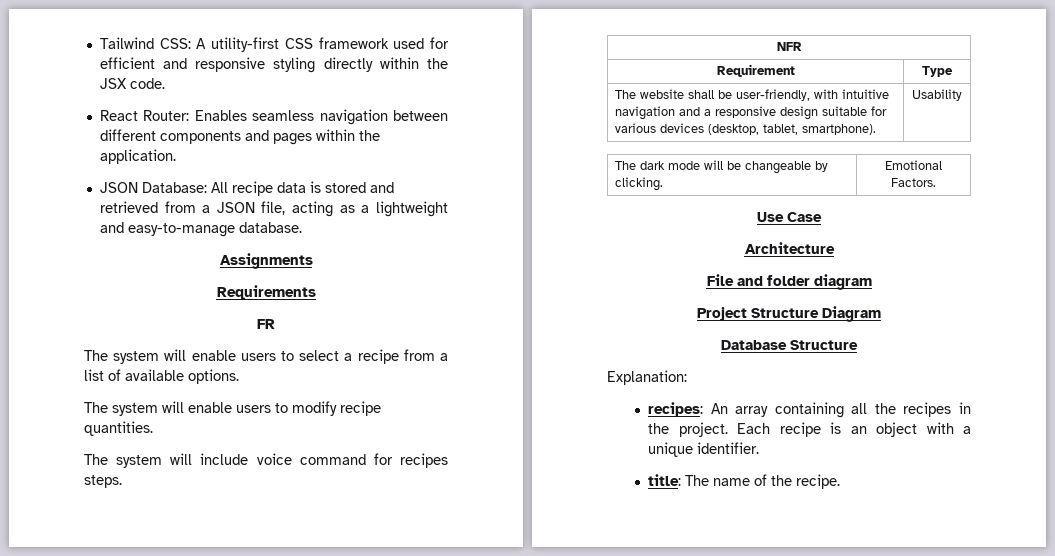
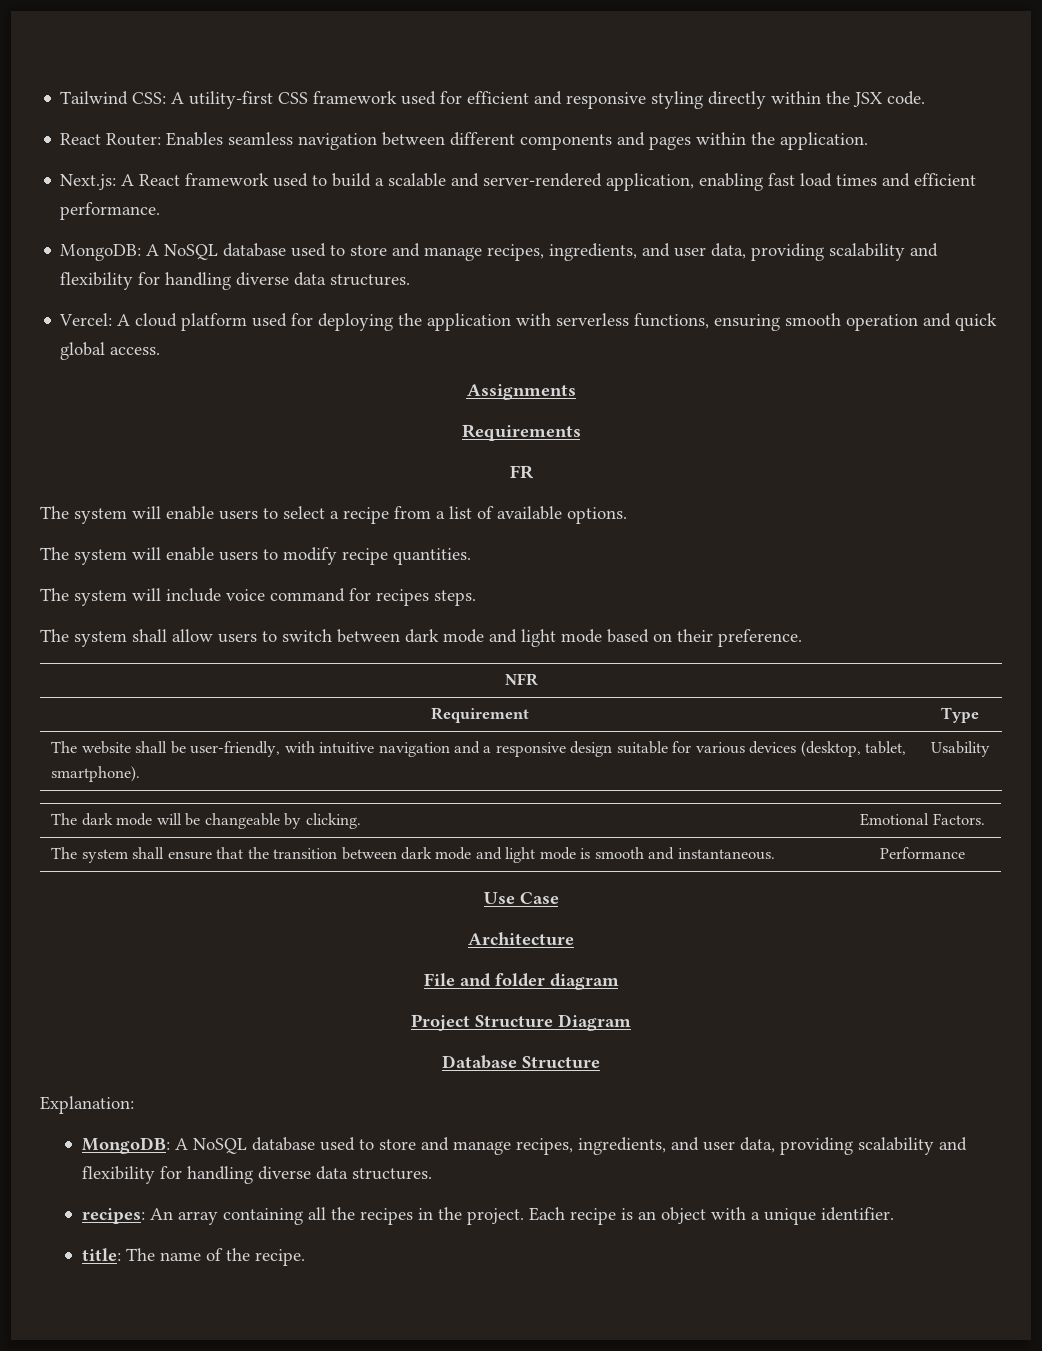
[99,181,394,196] [99,201,448,217] [99,222,302,237] JSON Database: All recipe data is stored and retrieved from a JSON file, acting as a lightweight and easy-to-manage database. -> [60,173,977,191] [60,202,161,220] [60,243,939,261] [60,272,411,290] [59,313,998,331] [60,342,161,360] Next.js: A React framework used to build a scalable and server-rendered application, enabling fast load times and efficient performance. // MongoDB: A NoSQL database used to store and manage recipes, ingredients, and user data, providing scalability and flexibility for handling diverse data structures. // Vercel: A cloud platform used for deploying the application with serverless functions, ensuring smooth operation and quick global access.
(122, 481) none -> [40,629,802,647] // The system shall allow users to switch between dark mode and light mode based on their preference.
(936, 182) none -> [51,847,775,863] [880,847,965,859] // The system shall ensure that the transition between dark mode and light mode is smooth and instantaneous. | Performance
(687, 377) none -> [81,1137,967,1155] [81,1166,432,1184] // MongoDB: A NoSQL database used to store and manage recipes, ingredients, and user data, providing scalability and flexibility for handling diverse data structures.

